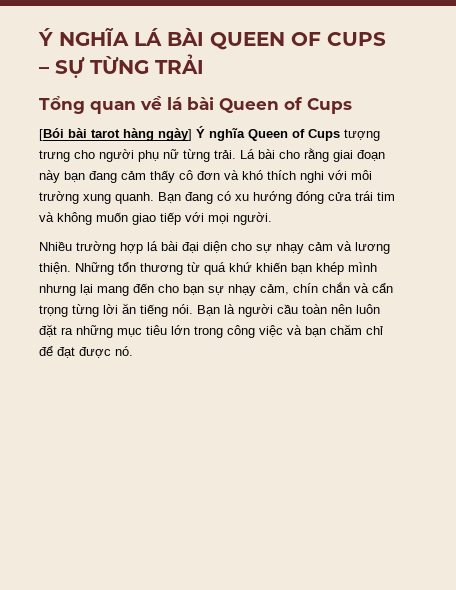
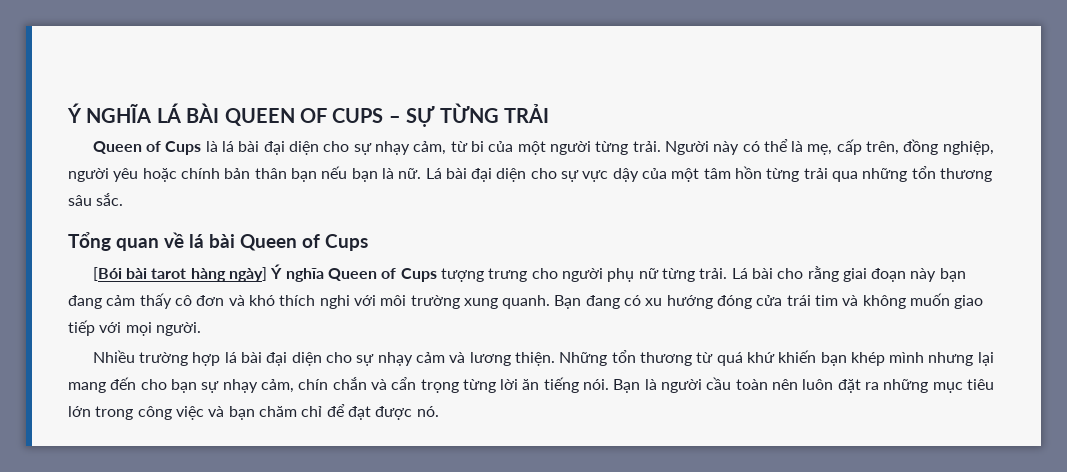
(204, 64) none -> [92,139,994,155] [68,166,992,182] [68,193,124,206] // Queen of Cups là lá bài đại diện cho sự nhạy cảm, từ bi của một người từng trải. Người này có thể là mẹ, cấp trên, đồng nghiệp, người yêu hoặc chính bản thân bạn nếu bạn là nữ. Lá bài đại diện cho sự vực dậy của một tâm hồn từng trải qua những tổn thương sâu sắc.

